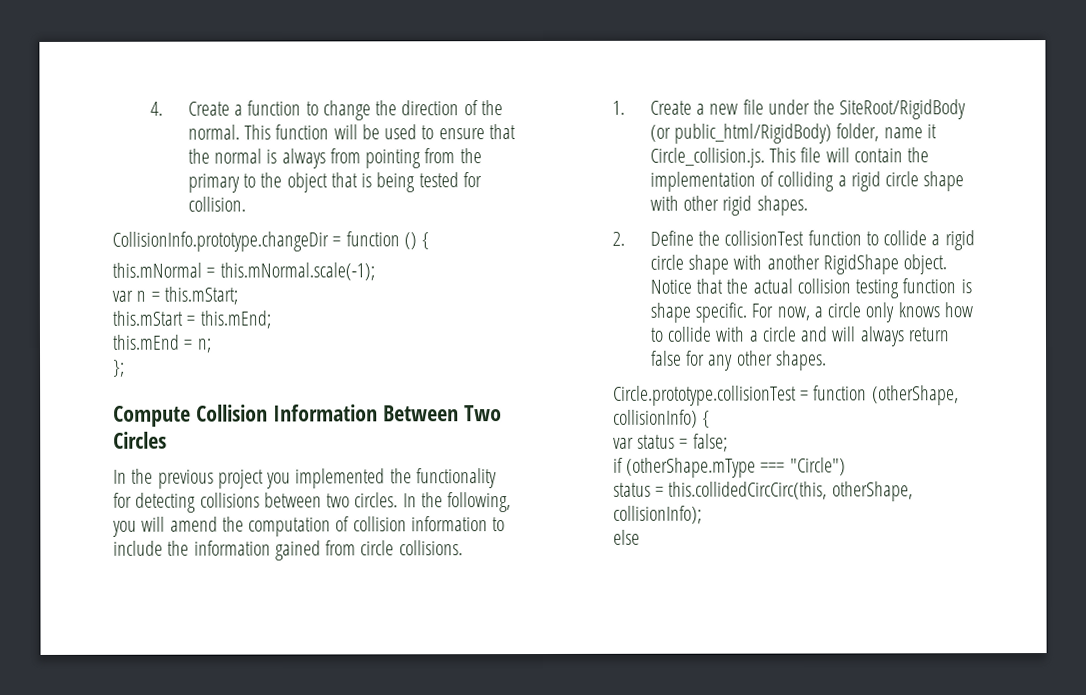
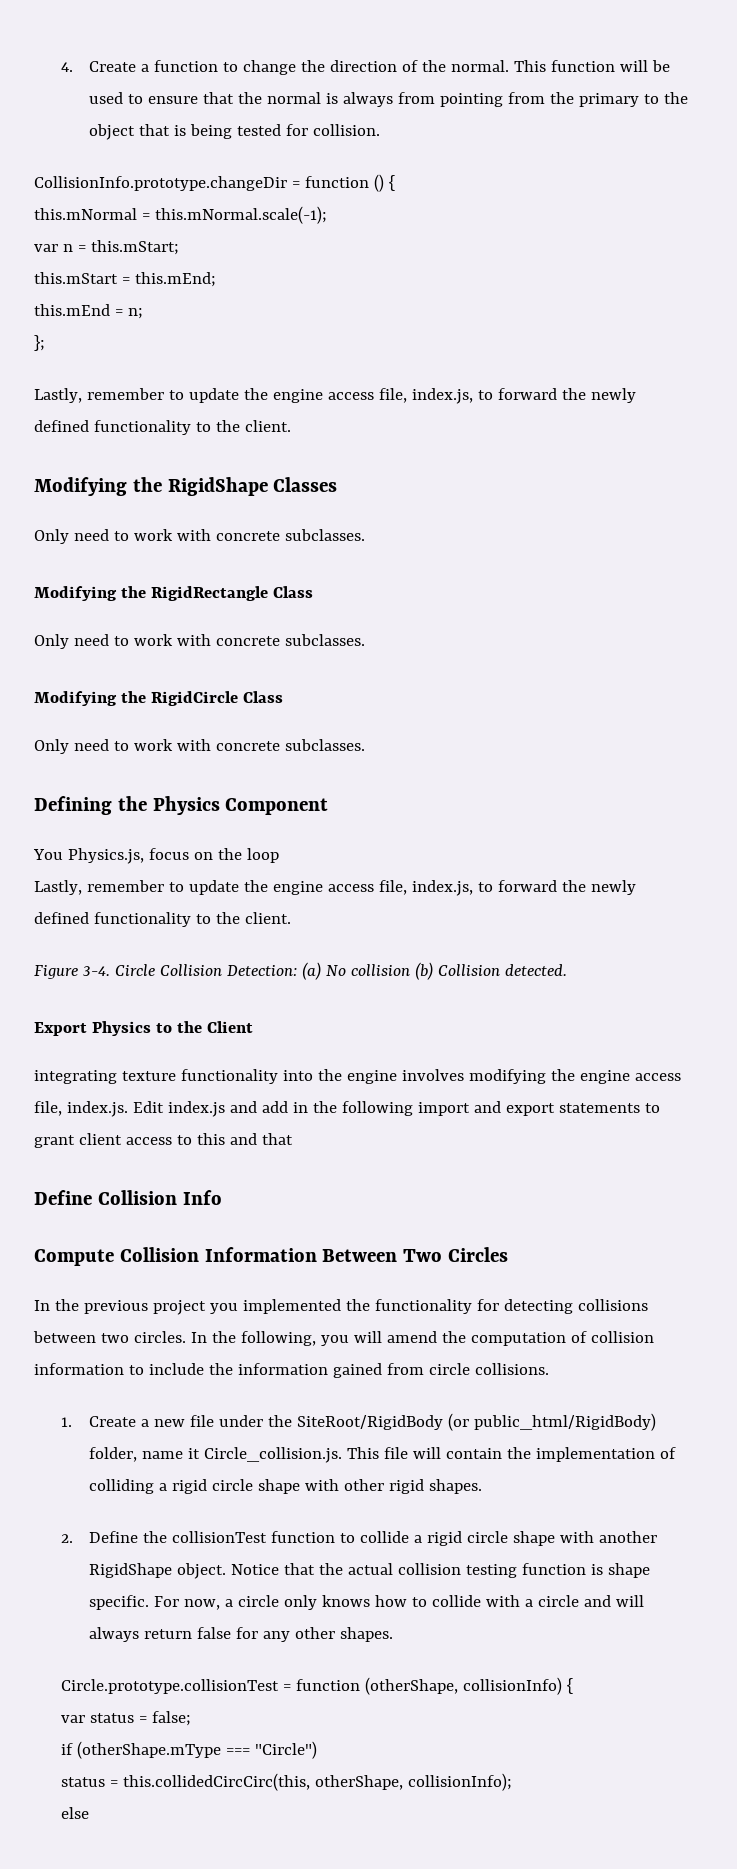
(125, 368) none -> [34,388,636,404] [34,420,291,435] [34,477,338,496] [34,529,365,544] [34,586,313,601] [34,634,365,649] [34,691,283,706] [34,739,365,754] [34,796,329,815] [33,848,279,864] [34,880,636,896] [34,912,291,927] [34,962,567,980] [34,1021,253,1036] [34,1069,681,1084] [34,1101,660,1117] [34,1133,293,1148] [34,1190,222,1205] // Lastly, remember to update the engine access file, index.js, to forward the newly defined functionality to the client. // Modifying the RigidShape Classes // Only need to work with concrete subclasses. // Modifying the RigidRectangle Class // Only need to work with concrete subclasses. // Modifying the RigidCircle Class // Only need to work with concrete subclasses. // Defining the Physics Component // You Physics.js, focus on the loop // Lastly, remember to update the engine access file, index.js, to forward the newly defined functionality to the client. // Figure 3-4. Circle Collision Detection: (a) No collision (b) Collision detected. // Export Physics to the Client // integrating texture functionality into the engine involves modifying the engine access file, index.js. Edit index.js and add in the following import and export statements to grant client access to this and that // Define Collision Info

